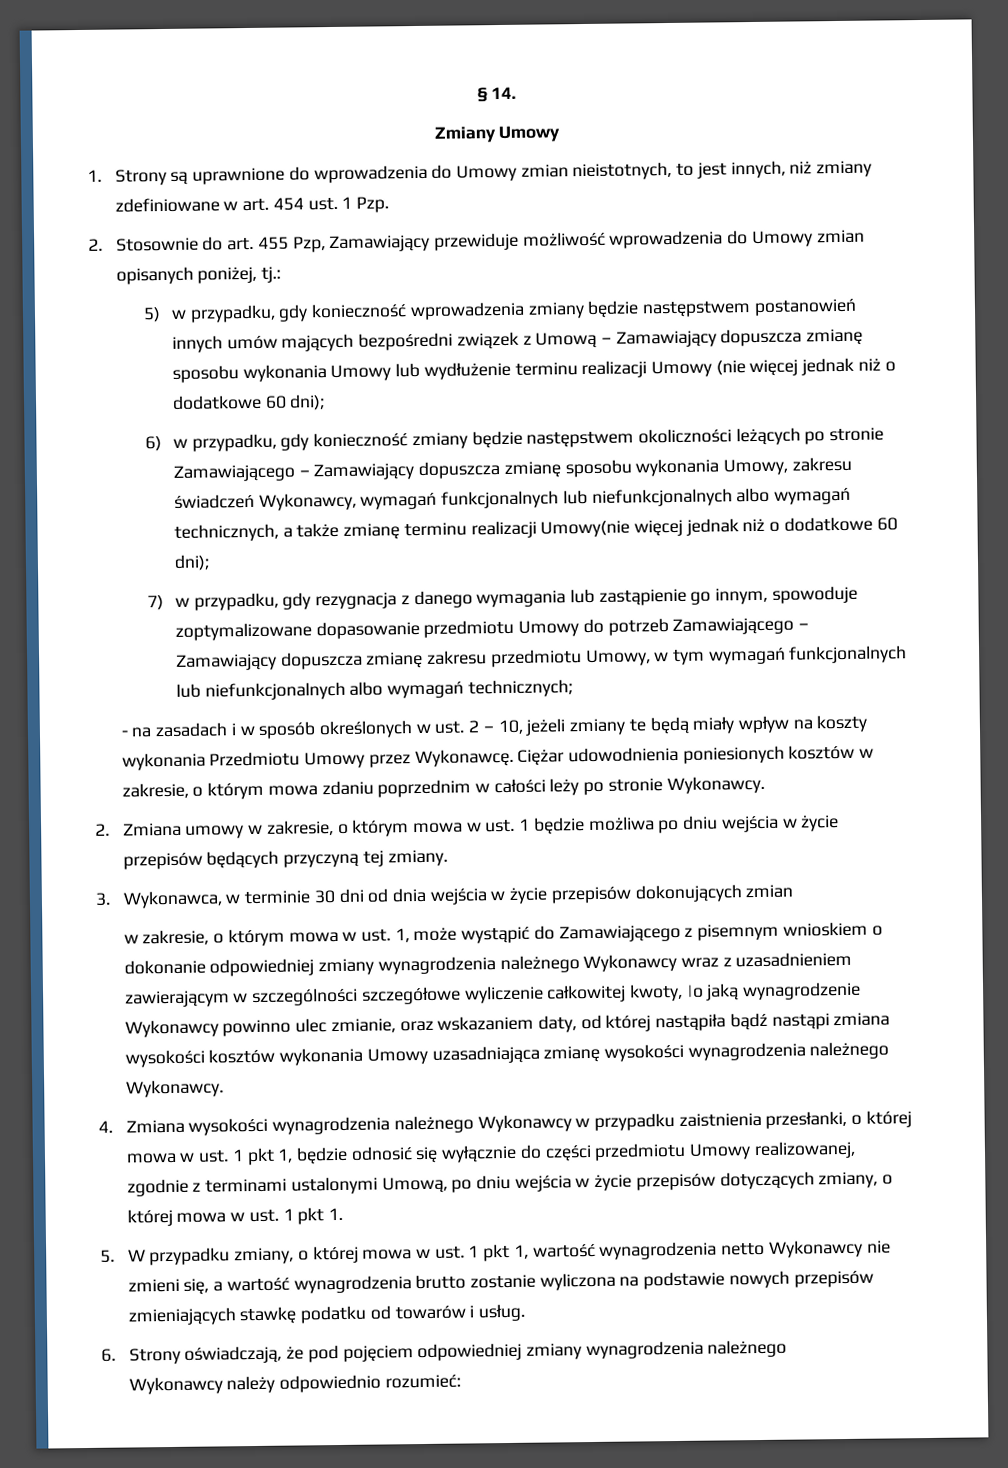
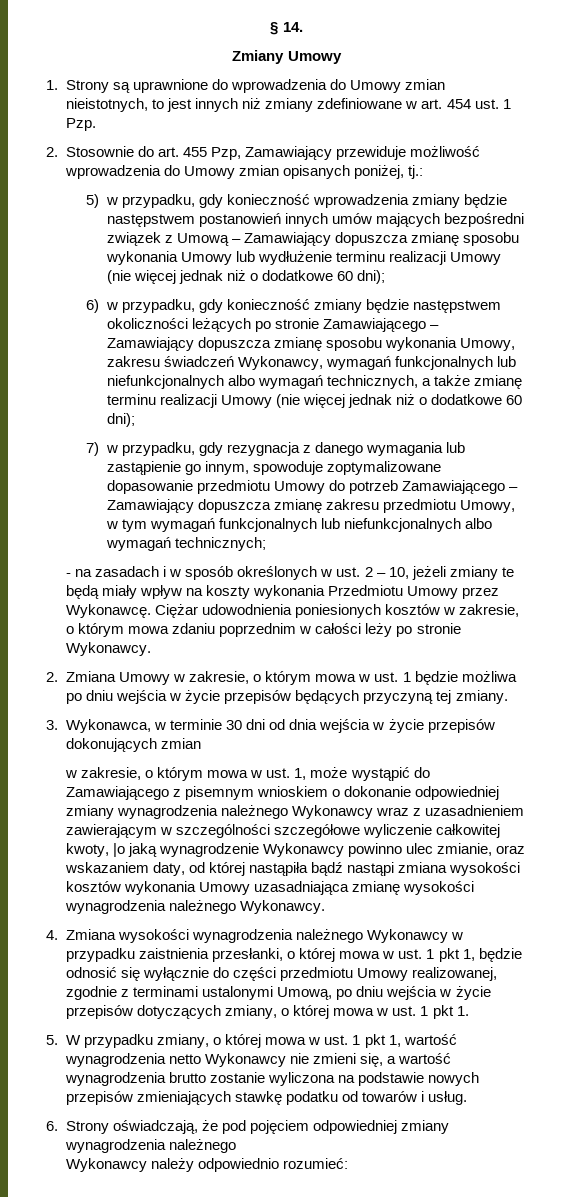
[730,160,786,179] innych, -> [195,98,239,112] innych
[540,520,631,538] Umowy(nie -> [220,394,300,408] Umowy (nie
[185,825,245,839] umowy -> [119,672,171,685] Umowy

